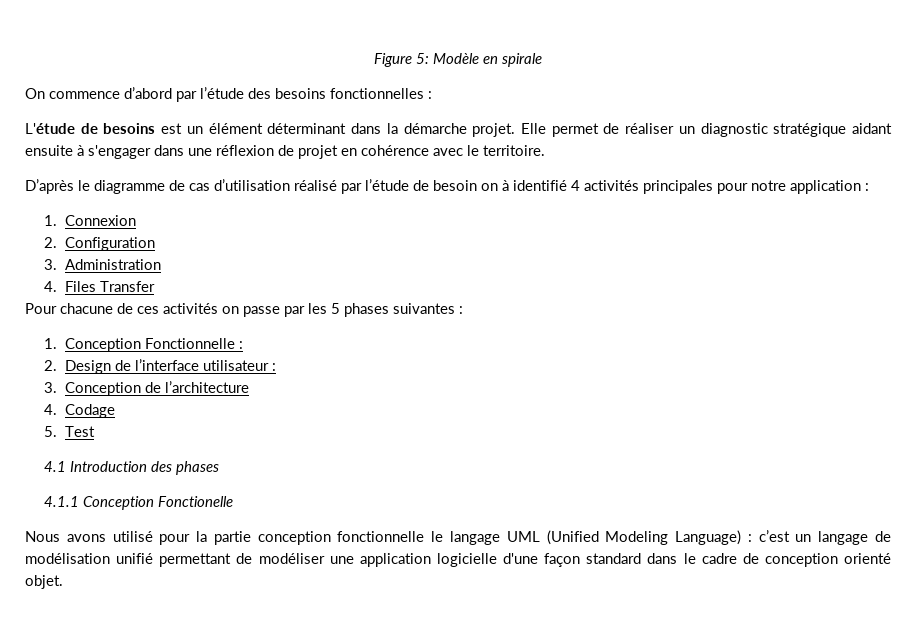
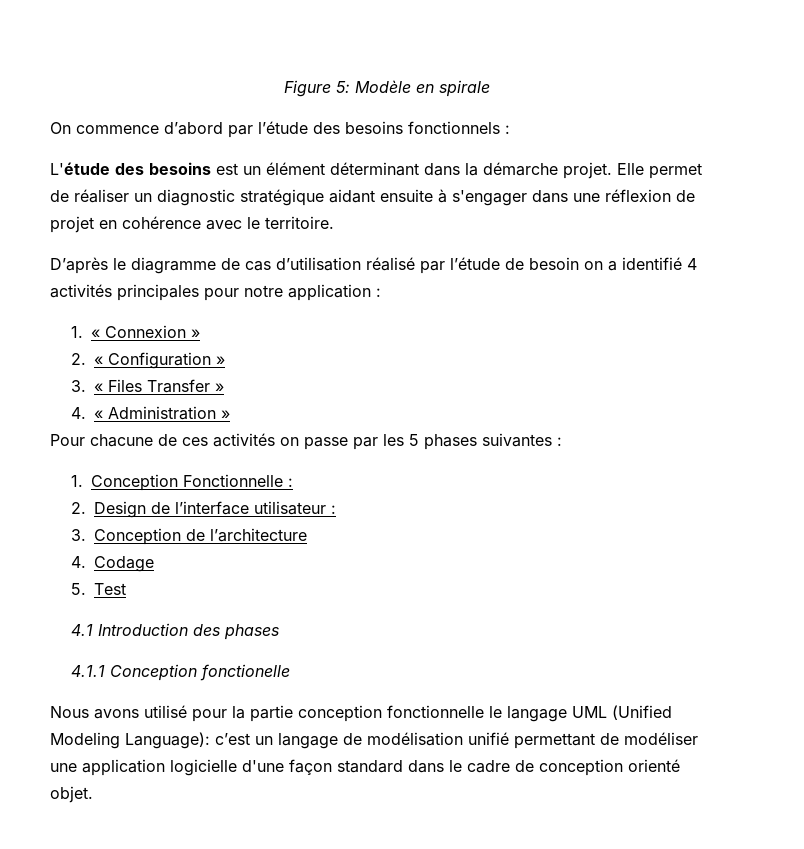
[330,88,424,99] fonctionnelles -> [408,121,500,134] fonctionnels
[80,123,98,134] de -> [115,163,144,175] des
[502,180,509,191] à -> [608,261,617,271] a
(58, 220) none -> [91,329,101,338] «
[44,237,58,248] // 2. -> [191,329,201,338] [70,353,103,365] » // 2. «
[44,259,161,270] [44,281,155,292] // 3. Administration // 4. Files Transfer -> [215,356,225,365] [70,379,224,393] [70,406,230,420] » // 3. « Files Transfer » // 4. « Administration »
[158,496,234,507] Fonctionelle -> [199,664,290,681] fonctionelle
[675,530,752,545] Language) : -> [125,732,210,749] Language):

